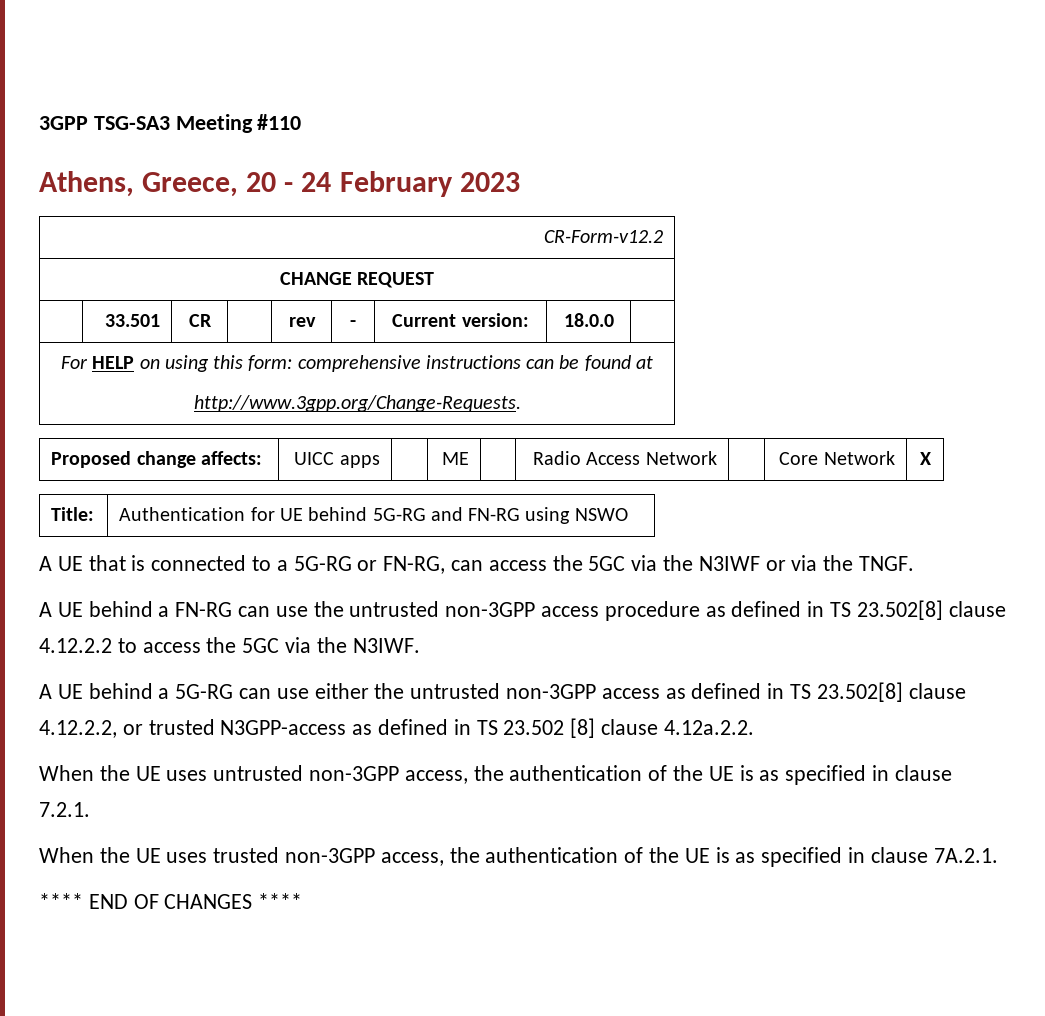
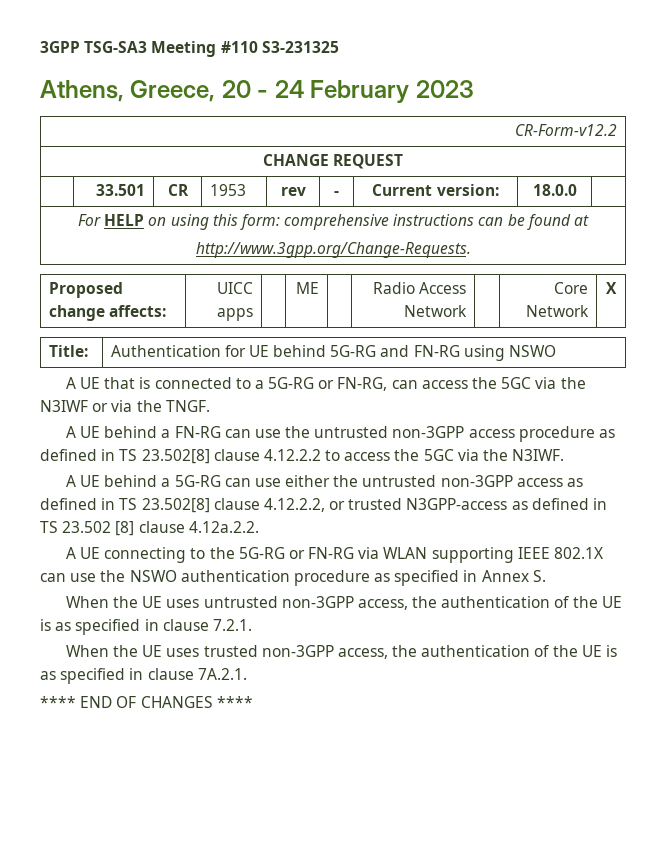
(302, 122) none -> [261,41,339,53] S3-231325
(212, 320) none -> [209,184,246,196] 1953
(754, 727) none -> [65,547,604,563] [40,570,546,586] // A UE connecting to the 5G-RG or FN-RG via WLAN supporting IEEE 802.1X can use the NSWO authentication procedure as specified in Annex S.

